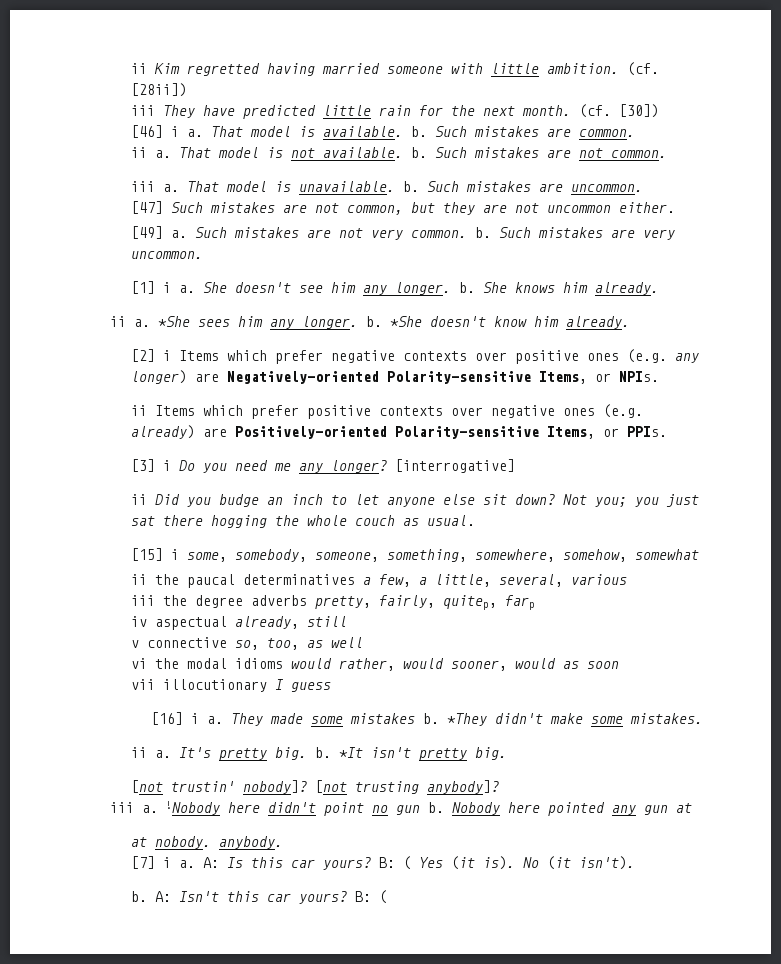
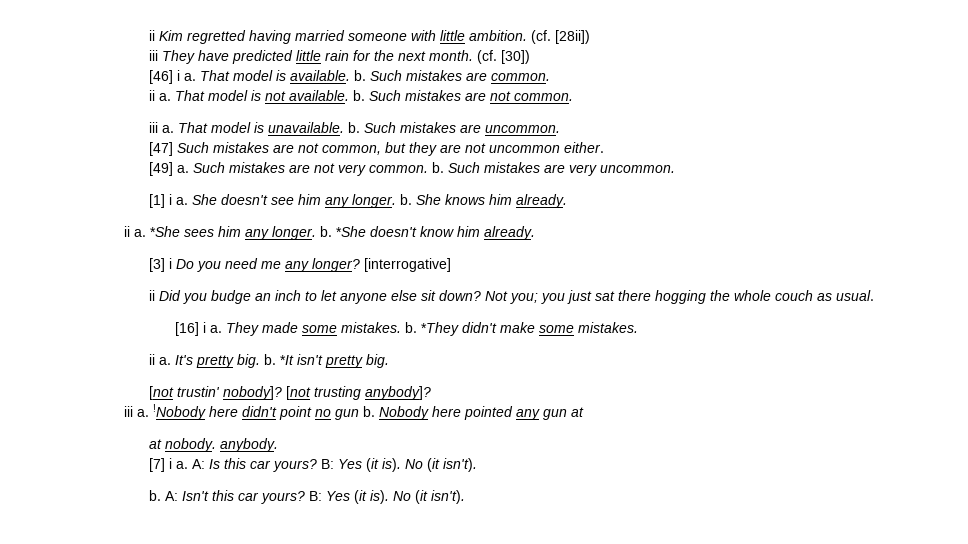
[130,349,699,364] [130,370,659,384] [130,404,643,419] [130,425,667,439] // [2] i Items which prefer negative contexts over positive ones (e.g. any longer) are Negatively-oriented Polarity-sensitive Items, or NPIs. // ii Items which prefer positive contexts over negative ones (e.g. already) are Positively-oriented Polarity-sensitive Items, or PPIs. -> (535, 233) none
[130,548,699,562] [130,574,627,588] [130,595,535,610] [130,616,347,630] [130,637,363,650] [130,658,619,671] [130,679,331,692] // [15] i some, somebody, someone, something, somewhere, somehow, somewhat // ii the paucal determinatives a few, a little, several, various // iii the degree adverbs pretty, fairly, quitep, farp // iv aspectual already, still // v connective so, too, as well // vi the modal idioms would rather, would sooner, would as soon // vii illocutionary I guess -> (875, 295) none
[350,713,416,724] mistakes -> [340,322,401,333] mistakes.
[402,856,411,870] ( -> (335, 464) none
[378,890,387,904] ( -> [326,490,466,504] Yes (it is). No (it isn't).

